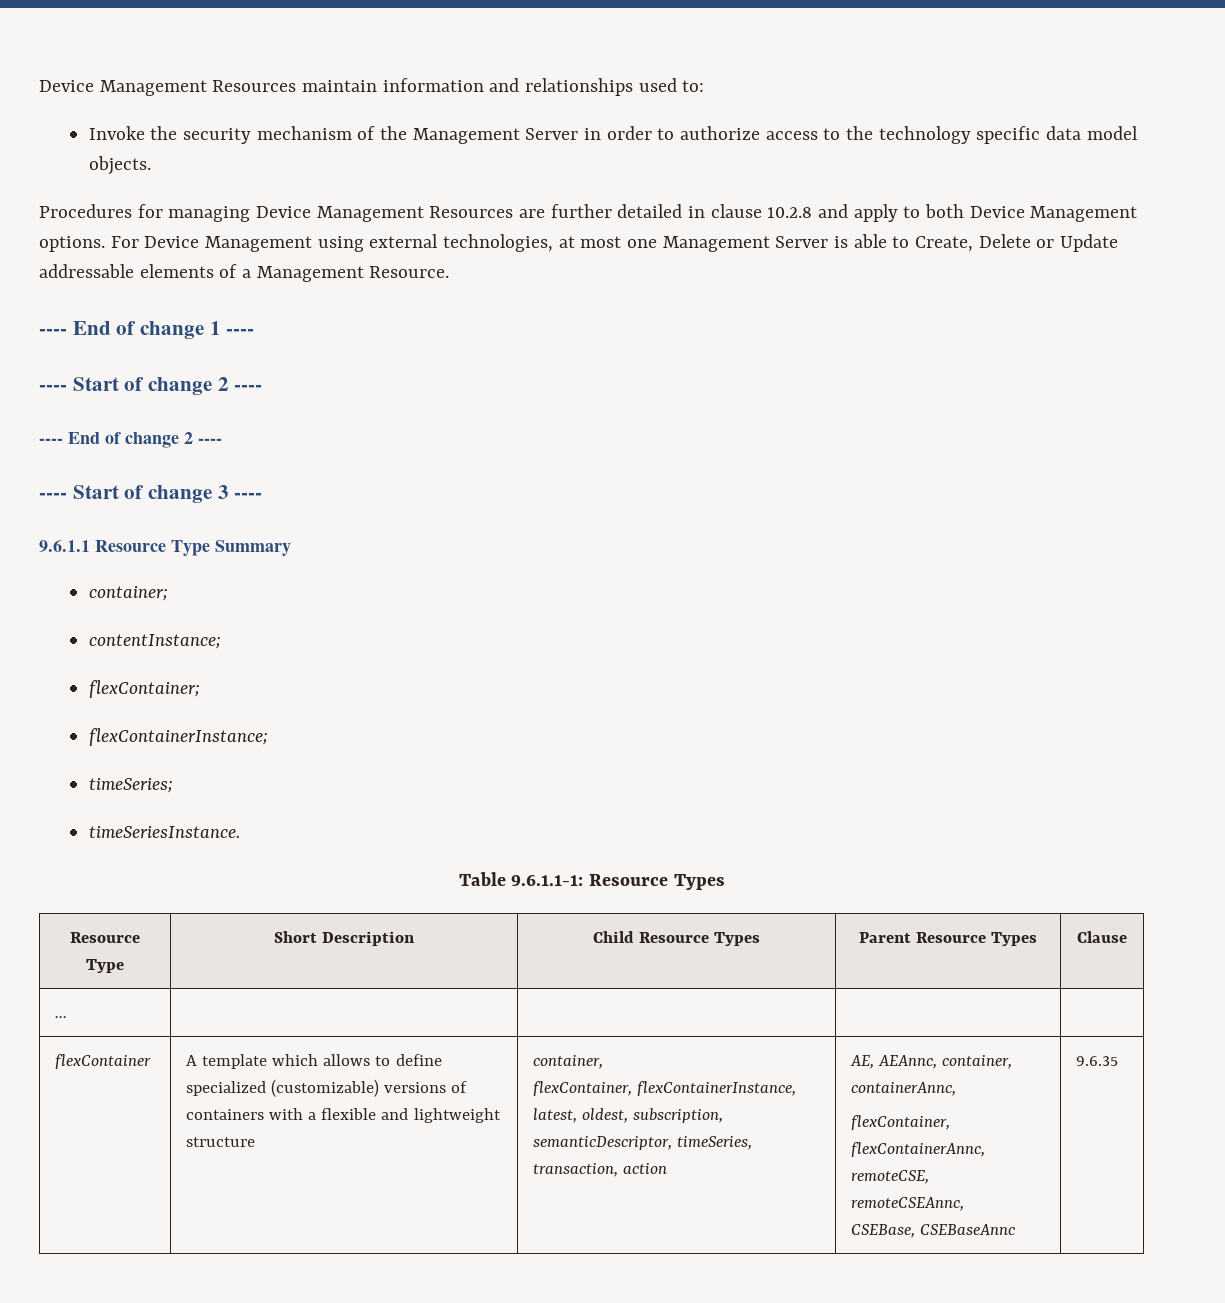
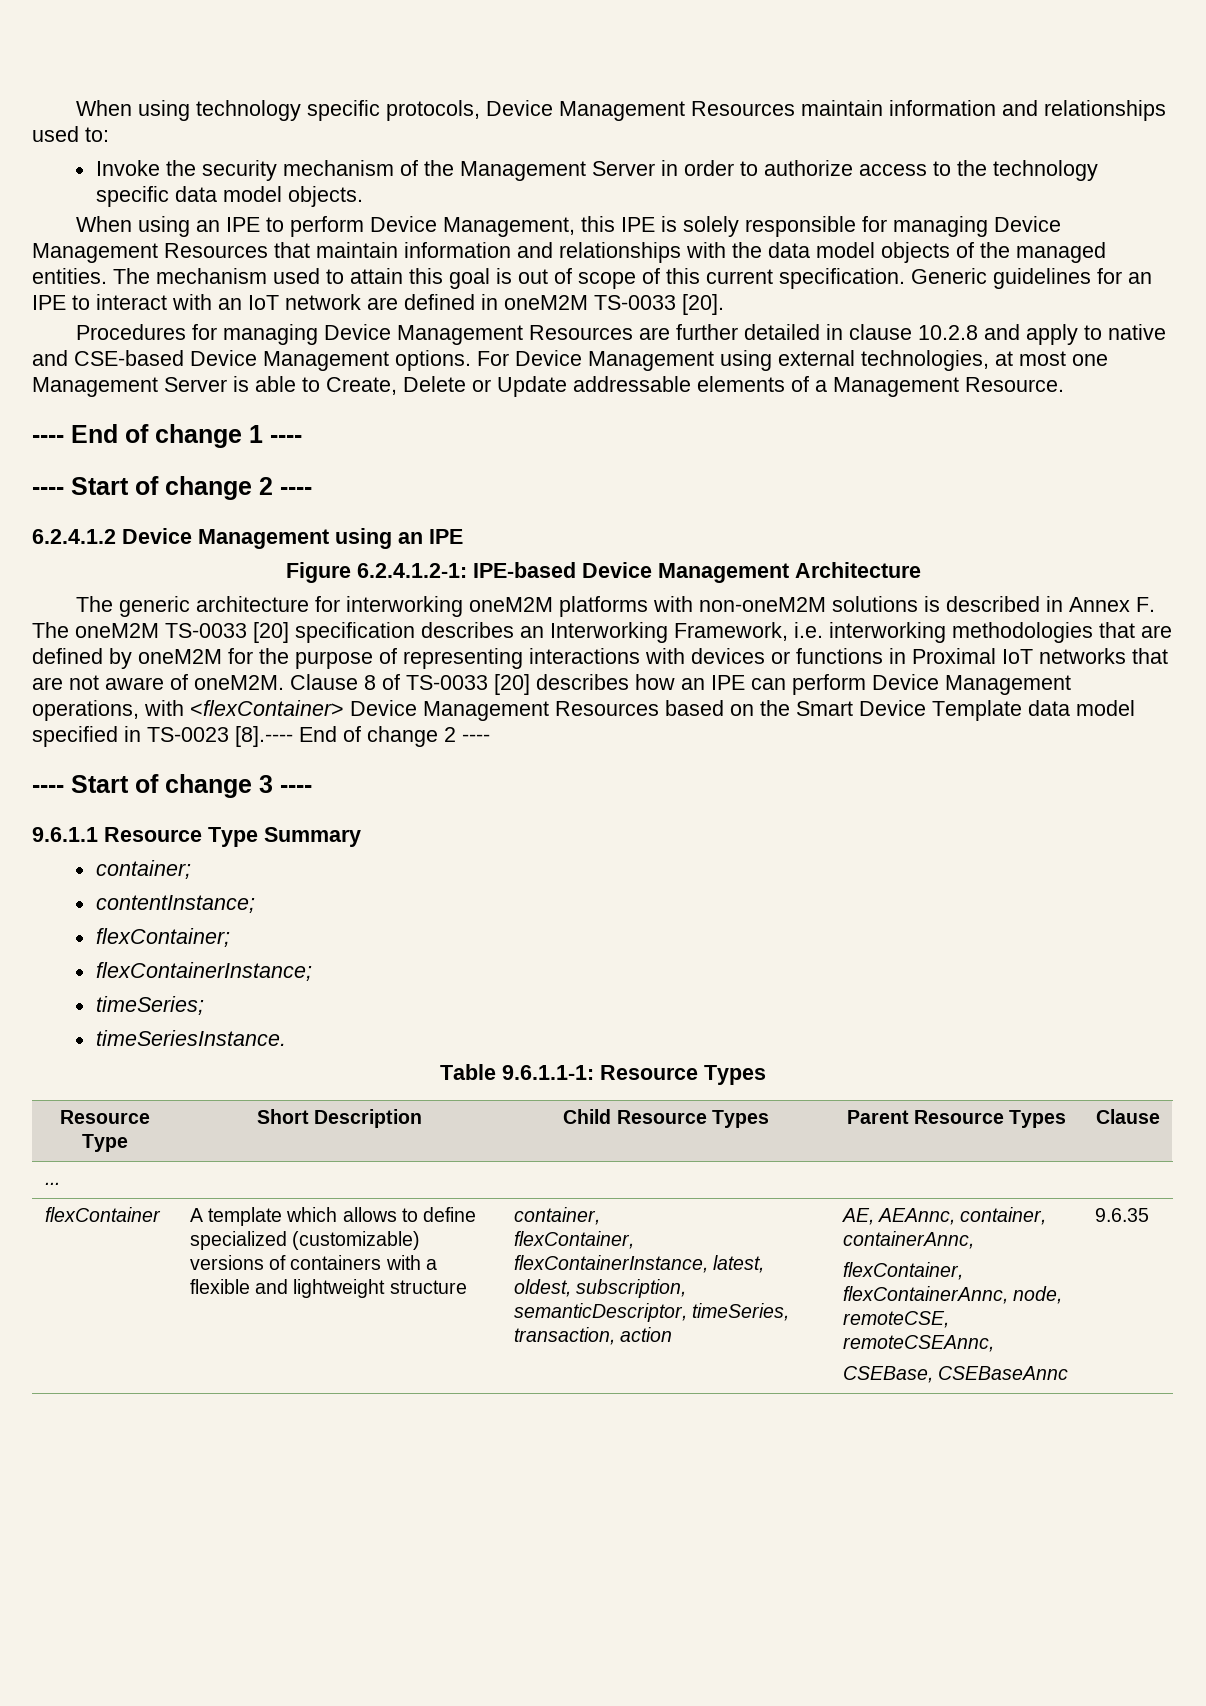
(39, 86) none -> [76,100,481,121] When using technology specific protocols,
(151, 165) none -> [76,216,1062,237] [32,242,1106,263] [32,268,1152,289] [32,294,724,315] // When using an IPE to perform Device Management, this IPE is solely responsible for managing Device Management Resources that maintain information and relationships with the data model objects of the managed entities. The mechanism used to attain this goal is out of scope of this current specification. Generic guidelines for an IPE to interact with an IoT network are defined in oneM2M TS-0033 [20].
[925,204,965,218] both -> [1108,324,1167,340] [32,350,184,366] native and CSE-based
[39,438,63,444] ---- -> [32,528,463,549] [285,562,921,583] [76,596,1156,617] [32,622,1172,643] [32,648,1168,669] [32,674,1071,695] [32,700,1135,721] [32,726,293,747] 6.2.4.1.2 Device Management using an IPE // Figure 6.2.4.1.2-1: IPE-based Device Management Architecture // The generic architecture for interworking oneM2M platforms with non-oneM2M solutions is described in Annex F. The oneM2M TS-0033 [20] specification describes an Interworking Framework, i.e. interworking methodologies that are defined by oneM2M for the purpose of representing interactions with devices or functions in Proximal IoT networks that are not aware of oneM2M. Clause 8 of TS-0033 [20] describes how an IPE can perform Device Management operations, with <flexContainer> Device Management Resources based on the Smart Device Template data model specified in TS-0023 [8].----
(985, 1149) none -> [1013,1286,1063,1304] node,

